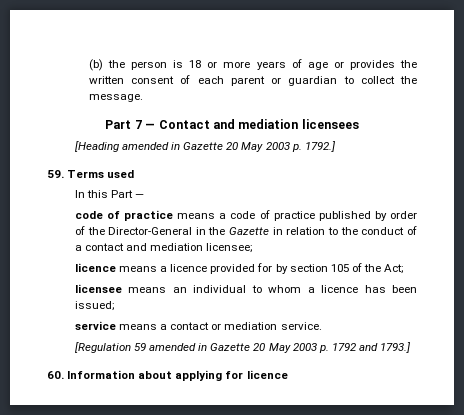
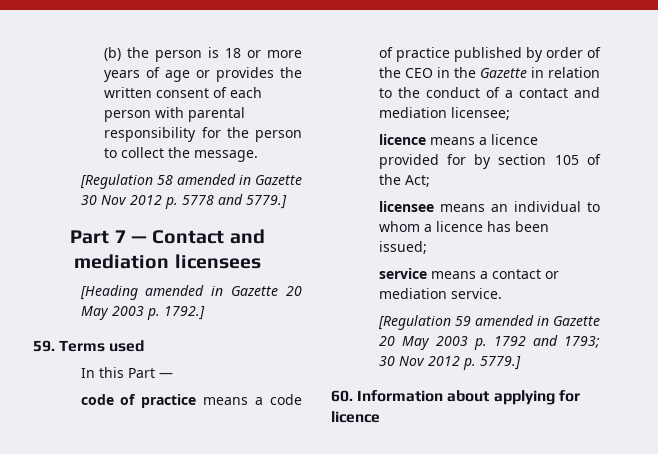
[230,76,417,86] [88,94,143,102] parent or guardian to collect the message. -> [104,107,246,122] [104,127,302,142] [104,147,259,162] [79,174,302,189] [80,194,287,209] person with parental responsibility for the person to collect the message. // [Regulation 58 amended in Gazette 30 Nov 2012 p. 5778 and 5779.]
[108,227,193,235] Director-General -> [404,68,433,78] CEO
[380,342,412,353] 1793.] -> [564,336,600,348] [378,356,521,370] 1793; 30 Nov 2012 p. 5779.]

